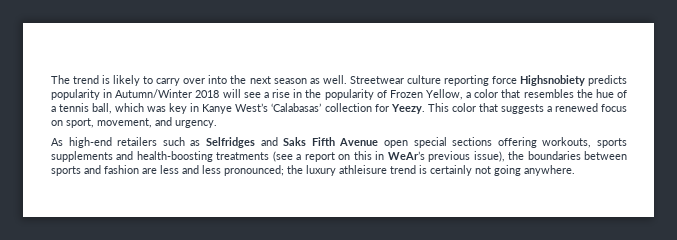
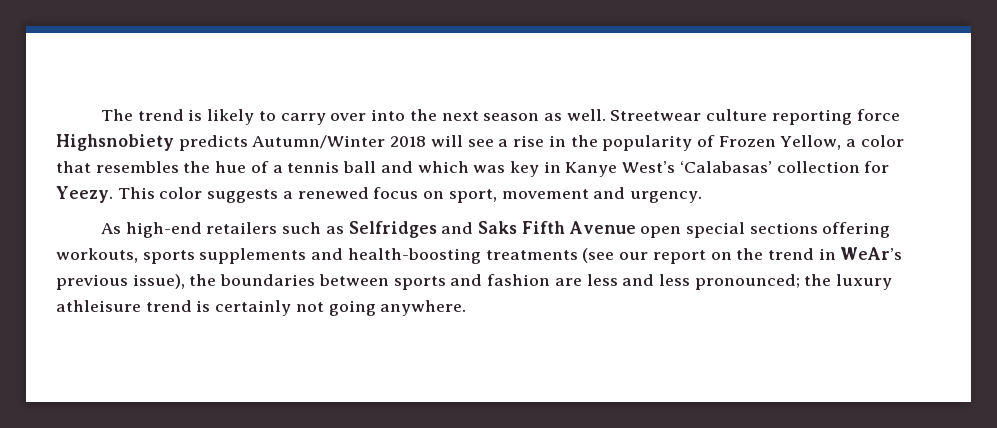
[51,89,113,100] popularity in -> (248, 143) none
[92,103,113,114] ball, -> [343,161,413,173] ball and
[478,103,498,112] that -> (203, 193) none
[97,118,152,128] movement, -> [501,189,589,199] movement
[296,154,302,160] a -> [619,252,649,260] our
[353,151,372,160] this -> [736,248,814,260] the trend

